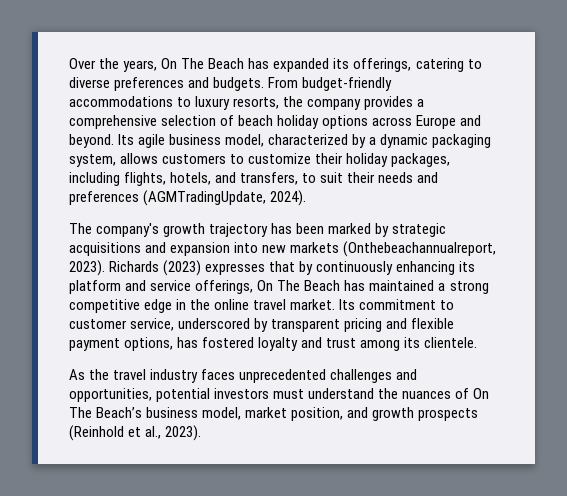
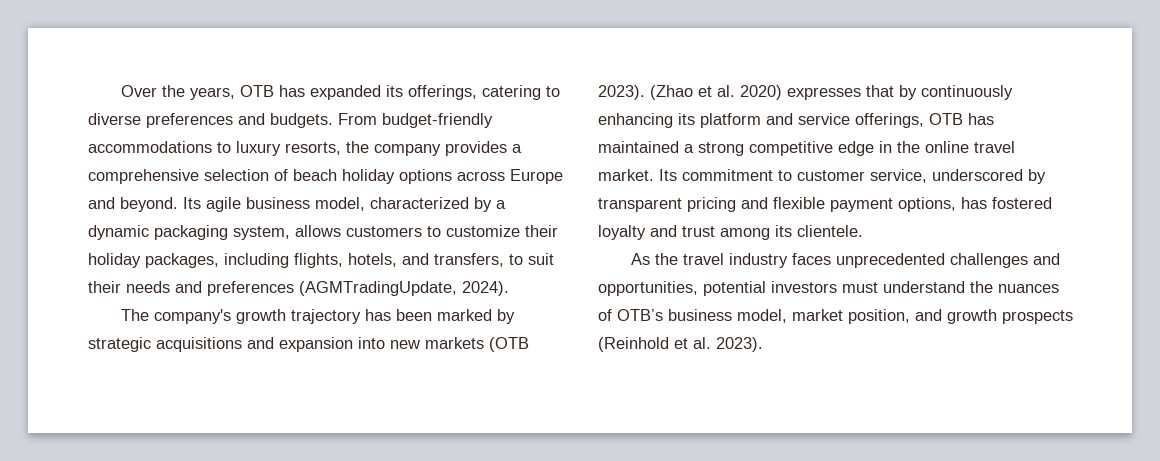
[161,58,245,69] On The Beach -> [240,85,275,97] OTB
[343,241,497,257] [69,260,202,276] (Onthebeachannualreport, 2023). Richards (2023) -> [489,337,529,352] [598,85,782,100] (OTB 2023). (Zhao et al. 2020)
[257,280,341,291] On The Beach -> [929,113,963,125] OTB
[473,388,490,399] [69,407,143,418] On The Beach’s -> [617,309,663,321] OTB’s
[145,426,162,439] al., -> [693,337,711,349] al.

